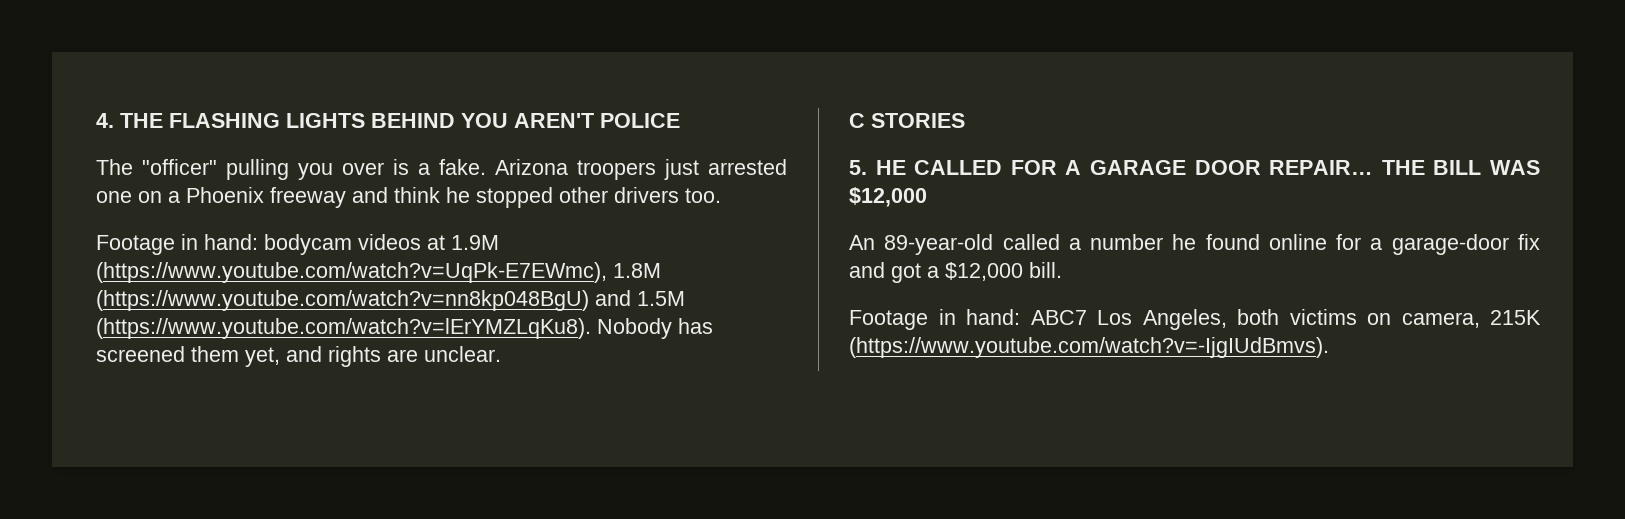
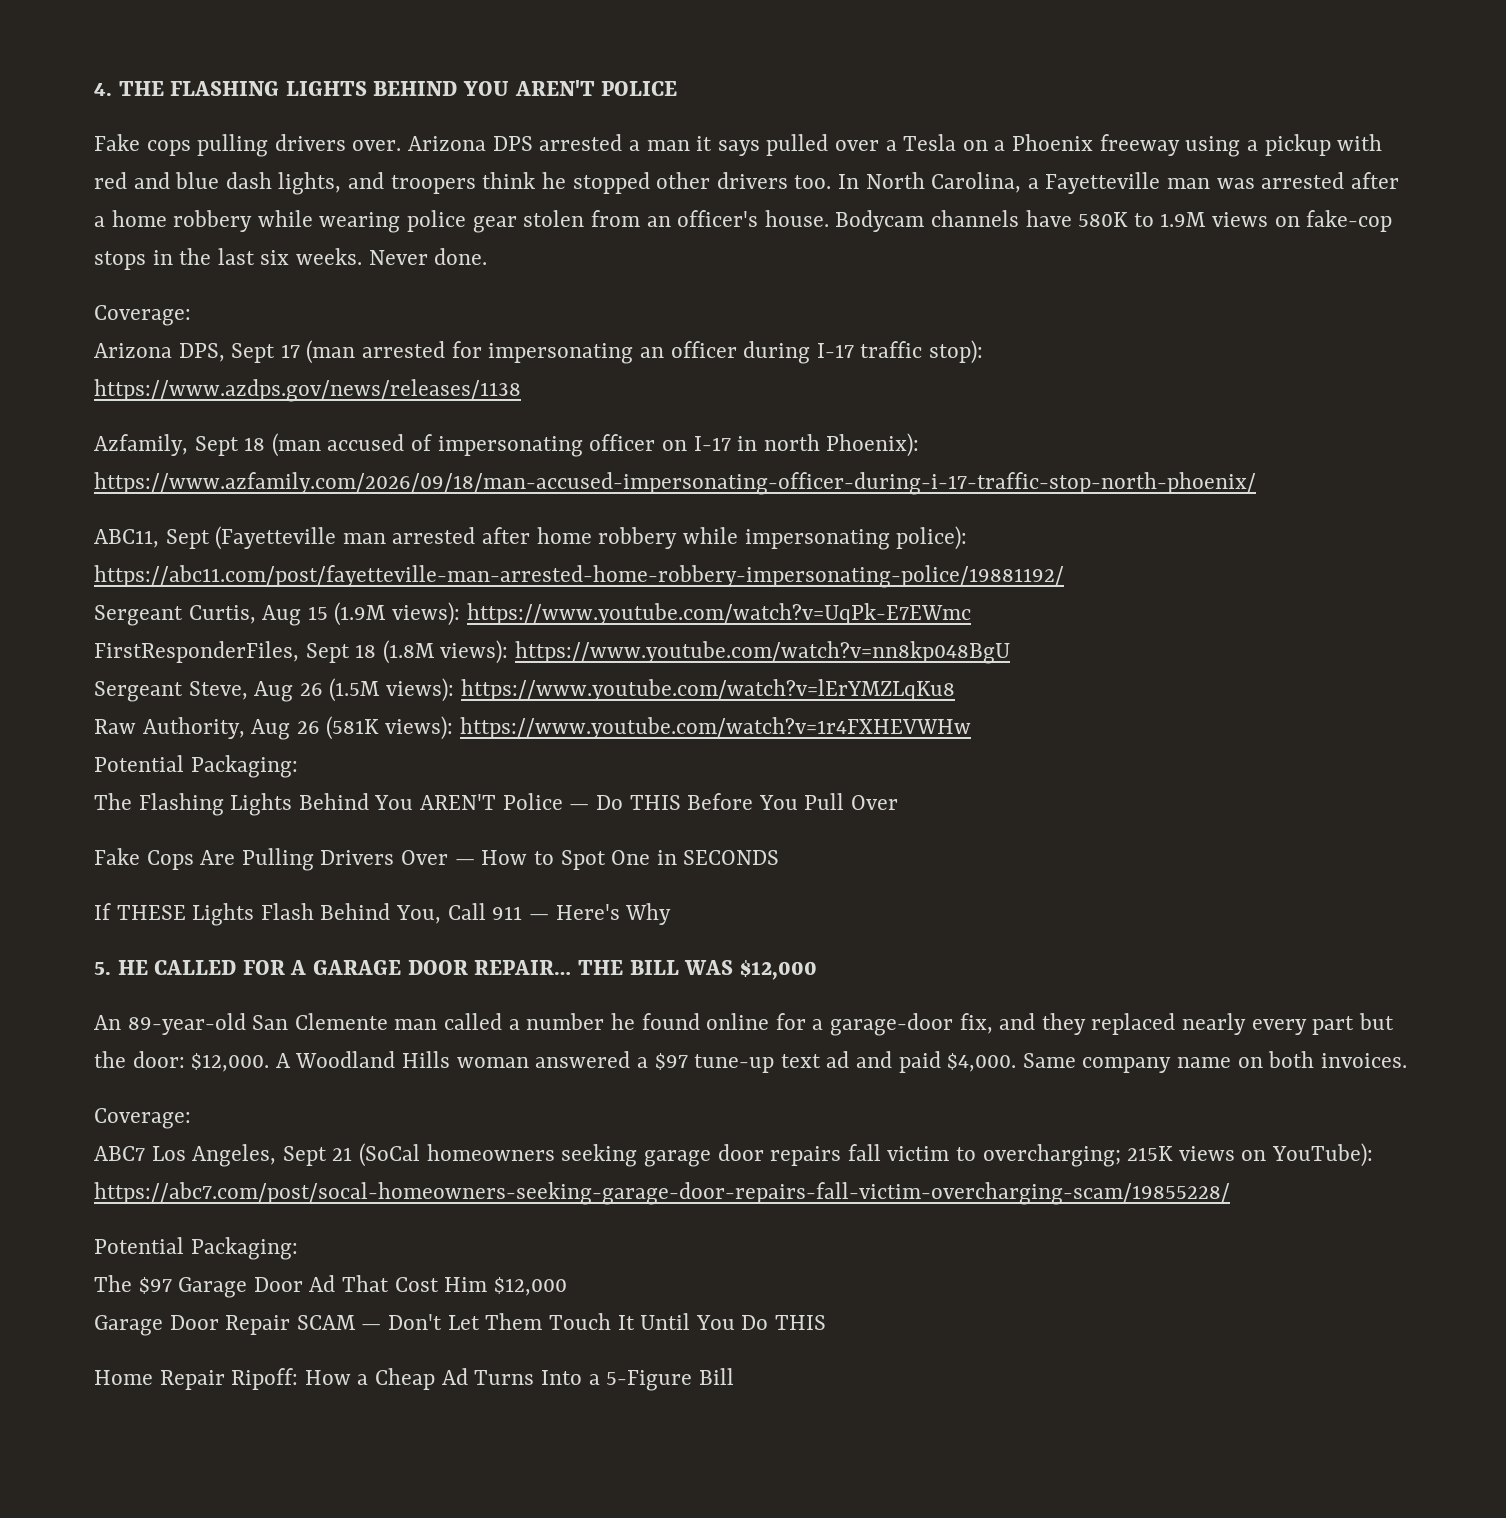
[96,159,787,180] [96,187,388,208] The "officer" pulling you over is a fake. Arizona troopers just arrested one on a Phoenix freeway and -> [94,134,1383,157] [94,172,476,195] Fake cops pulling drivers over. Arizona DPS arrested a man it says pulled over a Tesla on a Phoenix freeway using a pickup with red and blue dash lights, and troopers
[96,234,499,255] [96,262,661,283] [96,290,685,311] [96,318,713,339] [96,346,501,367] [849,113,965,128] // Footage in hand: bodycam videos at 1.9M (https://www.youtube.com/watch?v=UqPk-E7EWmc), 1.8M (https://www.youtube.com/watch?v=nn8kp048BgU) and 1.5M (https://www.youtube.com/watch?v=lErYMZLqKu8). Nobody has screened them yet, and rights are unclear. // C STORIES -> [837,172,1399,194] [94,210,1393,233] [94,248,488,270] [94,305,191,326] [94,340,983,364] [94,379,521,402] [94,433,920,457] [94,472,1256,495] [94,526,968,550] [94,565,1064,588] [94,602,971,626] [94,640,1011,664] [94,678,955,702] [94,716,971,740] [94,755,298,778] [94,793,898,816] [94,848,780,871] [94,903,672,926] In North Carolina, a Fayetteville man was arrested after a home robbery while wearing police gear stolen from an officer's house. Bodycam channels have 580K to 1.9M views on fake-cop stops in the last six weeks. Never done. // Coverage: // Arizona DPS, Sept 17 (man arrested for impersonating an officer during I-17 traffic stop): https://www.azdps.gov/news/releases/1138 // Azfamily, Sept 18 (man accused of impersonating officer on I-17 in north Phoenix): https://www.azfamily.com/2026/09/18/man-accused-impersonating-officer-during-i-17-traffic-stop-north-phoenix/ // ABC11, Sept (Fayetteville man arrested after home robbery while impersonating police): https://abc11.com/post/fayetteville-man-arrested-home-robbery-impersonating-police/19881192/ // Sergeant Curtis, Aug 15 (1.9M views): https://www.youtube.com/watch?v=UqPk-E7EWmc // FirstResponderFiles, Sept 18 (1.8M views): https://www.youtube.com/watch?v=nn8kp048BgU // Sergeant Steve, Aug 26 (1.5M views): https://www.youtube.com/watch?v=lErYMZLqKu8 // Raw Authority, Aug 26 (581K views): https://www.youtube.com/watch?v=1r4FXHEVWHw // Potential Packaging: // The Flashing Lights Behind You AREN'T Police — Do THIS Before You Pull Over // Fake Cops Are Pulling Drivers Over — How to Spot One in SECONDS // If THESE Lights Flash Behind You, Call 911 — Here's Why
(994, 244) none -> [252,1013,438,1030] San Clemente man
[1518,234,1540,250] [849,262,1062,283] [849,309,1541,330] [849,337,1329,358] fix and got a $12,000 bill. // Footage in hand: ABC7 Los Angeles, both victims on camera, 215K (https://www.youtube.com/watch?v=-IjgIUdBmvs). -> [959,1013,1394,1035] [94,1051,1407,1073] [94,1108,191,1129] [94,1143,1374,1167] [94,1182,1230,1205] [94,1237,298,1260] [94,1275,567,1298] [94,1313,826,1336] [94,1368,734,1391] fix, and they replaced nearly every part but the door: $12,000. A Woodland Hills woman answered a $97 tune-up text ad and paid $4,000. Same company name on both invoices. // Coverage: // ABC7 Los Angeles, Sept 21 (SoCal homeowners seeking garage door repairs fall victim to overcharging; 215K views on YouTube): https://abc7.com/post/socal-homeowners-seeking-garage-door-repairs-fall-victim-overcharging-scam/19855228/ // Potential Packaging: // The $97 Garage Door Ad That Cost Him $12,000 // Garage Door Repair SCAM — Don't Let Them Touch It Until You Do THIS // Home Repair Ripoff: How a Cheap Ad Turns Into a 5-Figure Bill

